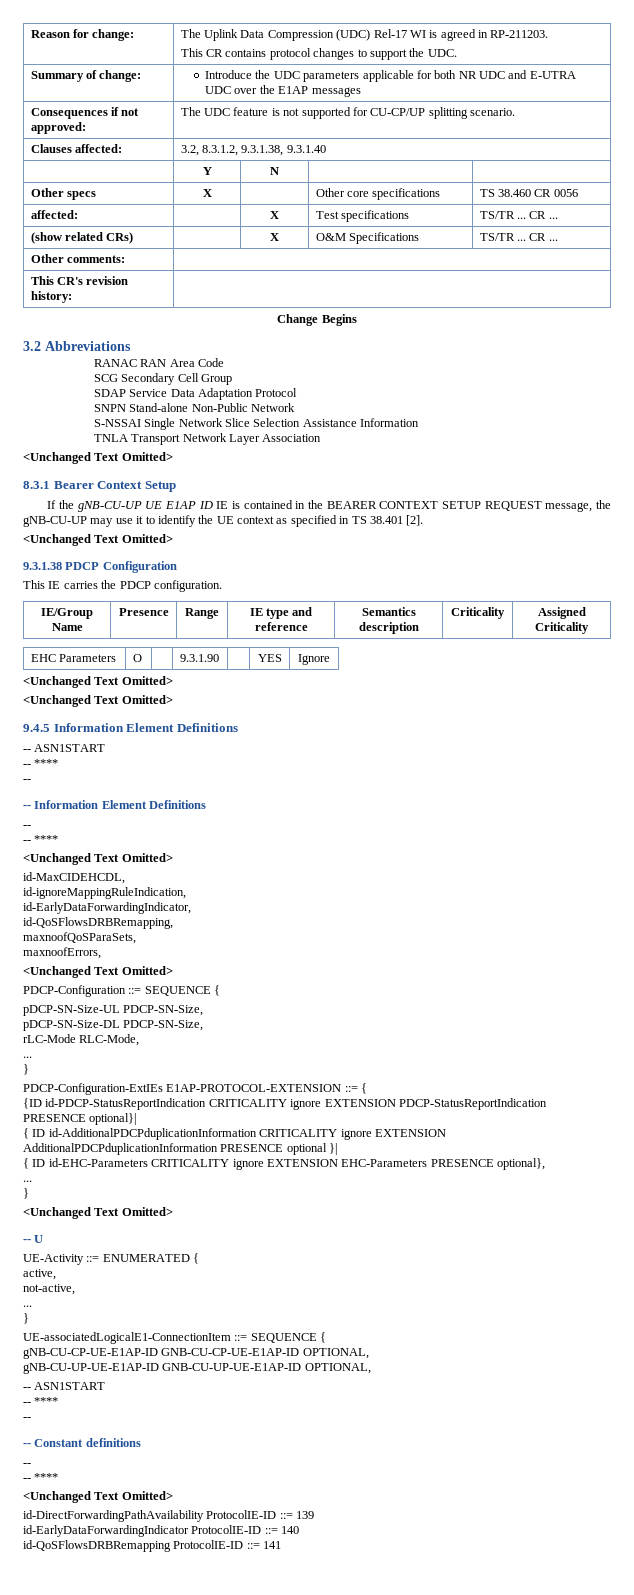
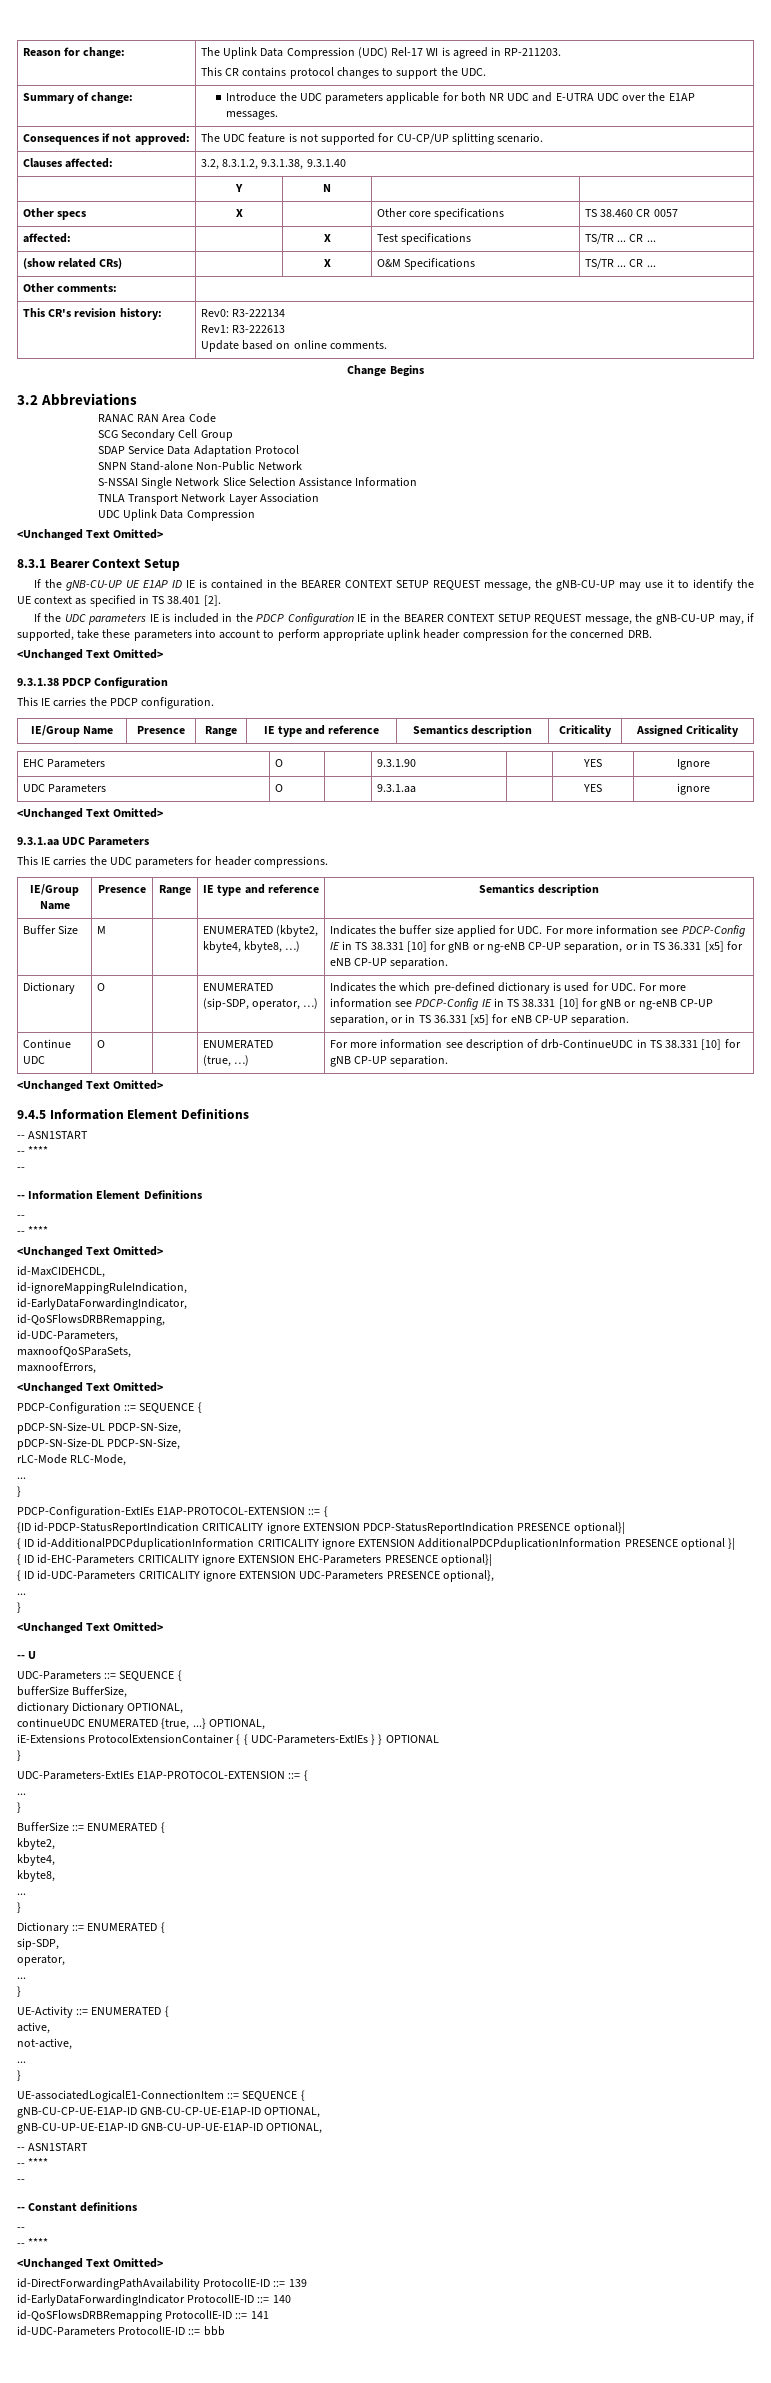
[311,87,361,97] messages -> [226,111,279,120] messages.
[553,189,578,197] 0056 -> [653,209,678,217] 0057
(72, 297) none -> [200,309,286,317] [200,325,286,333] [200,340,387,352] Rev0: R3-222134 // Rev1: R3-222613 // Update based on online comments.
(322, 438) none -> [97,509,255,521] // UDC Uplink Data Compression
(424, 520) none -> [33,613,755,625] [17,629,652,641] // If the UDC parameters IE is included in the PDCP Configuration IE in the BEARER CONTEXT SETUP REQUEST message, the gNB-CU-UP may, if supported, take these parameters into account to perform appropriate uplink header compression for the concerned DRB.
[23,676,173,688] // <Unchanged Text Omitted> -> [22,784,107,793] [274,784,283,792] [376,784,416,793] [583,784,602,792] [677,783,710,795] [17,808,164,820] [17,837,150,846] [17,856,328,868] [30,884,79,896] [39,901,70,910] [98,885,146,893] [159,885,191,896] [203,884,319,896] [479,884,599,896] [22,925,79,934] [96,926,106,934] [202,925,319,937] [202,941,301,953] [329,925,745,937] [329,941,743,953] [329,957,449,969] [22,982,75,994] [96,983,105,991] [202,983,273,991] [202,998,319,1010] [329,982,687,994] [329,998,713,1010] [329,1014,630,1026] [22,1039,71,1048] [22,1056,45,1064] [96,1040,105,1048] [202,1040,273,1048] [202,1055,250,1067] [329,1039,741,1051] [329,1055,449,1067] // UDC Parameters | O | | 9.3.1.aa | | YES | ignore // <Unchanged Text Omitted> // 9.3.1.aa UDC Parameters // This IE carries the UDC parameters for header compressions. // IE/Group Name | Presence | Range | IE type and reference | Semantics description // Buffer Size | M | | ENUMERATED (kbyte2, kbyte4, kbyte8, …) | Indicates the buffer size applied for UDC. For more information see PDCP-Config IE in TS 38.331 [10] for gNB or ng-eNB CP-UP separation, or in TS 36.331 [x5] for eNB CP-UP separation. // Dictionary | O | | ENUMERATED (sip-SDP, operator, …) | Indicates the which pre-defined dictionary is used for UDC. For more information see PDCP-Config IE in TS 38.331 [10] for gNB or ng-eNB CP-UP separation, or in TS 36.331 [x5] for eNB CP-UP separation. // Continue UDC | O | | ENUMERATED // (true, …) | For more information see description of drb-ContinueUDC in TS 38.331 [10] for gNB CP-UP separation.
(173, 923) none -> [17,1330,118,1342] // id-UDC-Parameters,
(494, 1163) none -> [440,1554,492,1566] [17,1570,440,1582] optional}| // { ID id-UDC-Parameters CRITICALITY ignore EXTENSION UDC-Parameters PRESENCE
(44, 1239) none -> [17,1670,182,1681] [17,1686,128,1698] [17,1702,184,1714] [17,1718,265,1730] [17,1734,439,1745] [17,1750,21,1761] [17,1770,308,1781] [17,1793,26,1795] [17,1802,21,1813] [17,1822,165,1833] [17,1838,55,1850] [17,1854,55,1866] [17,1870,55,1882] [17,1893,26,1895] [17,1902,21,1913] [17,1922,165,1934] [17,1938,59,1950] [17,1955,65,1966] [17,1977,26,1979] [17,1986,21,1997] // UDC-Parameters ::= SEQUENCE { // bufferSize BufferSize, // dictionary Dictionary OPTIONAL, // continueUDC ENUMERATED {true, ...} OPTIONAL, // iE-Extensions ProtocolExtensionContainer { { UDC-Parameters-ExtIEs } } OPTIONAL // } // UDC-Parameters-ExtIEs E1AP-PROTOCOL-EXTENSION ::= { // ... // } // BufferSize ::= ENUMERATED { // kbyte2, // kbyte4, // kbyte8, // ... // } // Dictionary ::= ENUMERATED { // sip-SDP, // operator, // ... // }
(282, 1545) none -> [17,2326,225,2336] // id-UDC-Parameters ProtocolIE-ID ::= bbb

